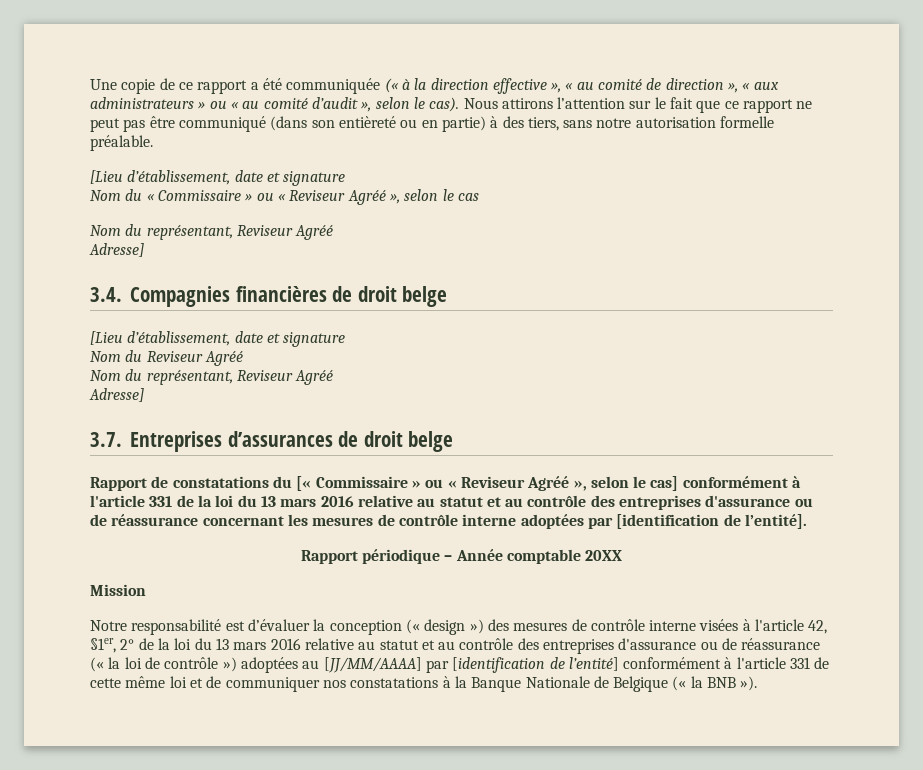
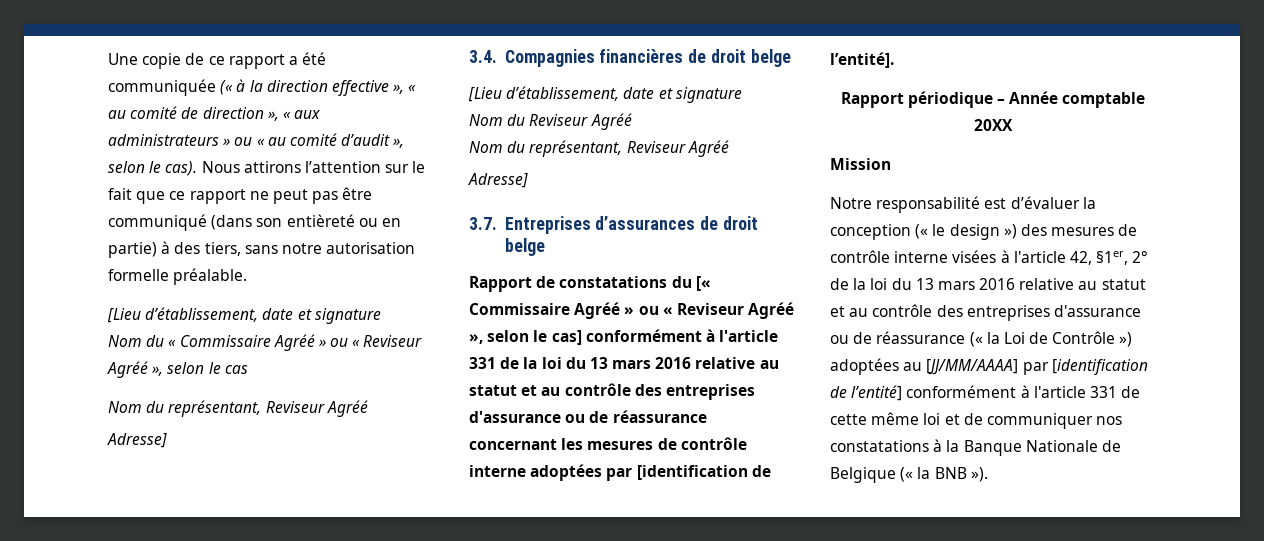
(241, 195) none -> [273,334,315,351] Agréé
(408, 482) none -> [574,302,621,319] Agréé
(420, 626) none -> [932,224,946,236] le
[124,657,219,669] loi de contrôle -> [1003,331,1116,344] Loi de Contrôle

